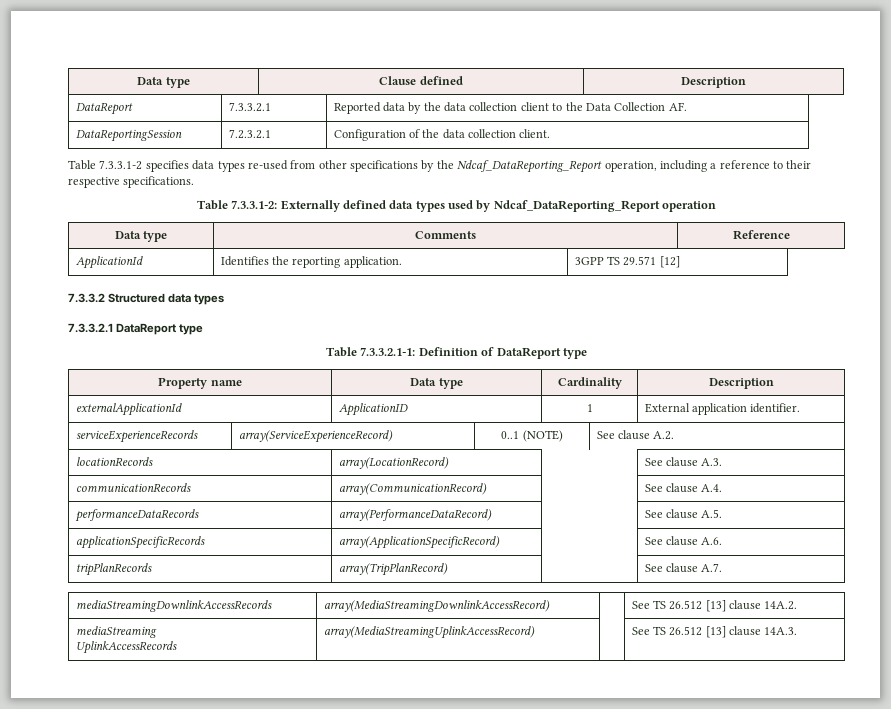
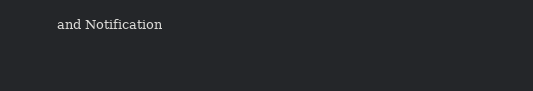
[137,77,190,88] [379,76,463,85] [681,77,746,88] [75,102,133,115] [228,102,271,112] [333,102,687,114] [75,129,182,142] [228,129,271,139] [333,129,551,141] [68,160,812,173] [68,176,195,188] [196,200,717,212] [114,231,168,242] [415,231,476,239] [732,230,790,240] [75,256,143,269] [220,256,402,268] [574,256,680,268] [68,293,225,305] [68,323,204,335] [326,347,587,359] [158,377,242,389] [410,378,463,389] [557,377,622,389] [708,378,774,389] [75,403,182,416] [338,403,408,416] [586,404,593,412] [644,403,801,415] [75,430,198,443] [238,430,393,443] [501,430,563,442] [596,430,675,440] [75,457,153,466] [338,457,449,469] [644,457,723,467] [75,483,191,492] [338,483,487,495] [644,483,723,493] [74,509,199,522] [338,509,492,521] [644,509,723,519] [75,536,205,549] [338,536,500,549] [644,536,723,546] [75,563,152,576] [338,563,448,576] [644,563,723,573] [75,600,272,612] [323,600,550,612] [631,600,798,612] [75,626,157,638] [75,641,177,654] [323,626,535,639] [631,626,798,638] Data type | Clause defined | Description // DataReport | 7.3.3.2.1 | Reported data by the data collection client to the Data Collection AF. // DataReportingSession | 7.2.3.2.1 | Configuration of the data collection client. // Table 7.3.3.1-2 specifies data types re-used from other specifications by the Ndcaf_DataReporting_Report operation, including a reference to their respective specifications. // Table 7.3.3.1-2: Externally defined data types used by Ndcaf_DataReporting_Report operation // Data type | Comments | Reference // ApplicationId | Identifies the reporting application. | 3GPP TS 29.571 [12] // 7.3.3.2 Structured data types // 7.3.3.2.1 DataReport type // Table 7.3.3.2.1-1: Definition of DataReport type // Property name | Data type | Cardinality | Description // externalApplicationId | ApplicationID | 1 | External application identifier. // serviceExperienceRecords | array(ServiceExperienceRecord) | 0..1 (NOTE) | See clause A.2. // locationRecords | array(LocationRecord) | | See clause A.3. // communicationRecords | array(CommunicationRecord) | | See clause A.4. // performanceDataRecords | array(PerformanceDataRecord) | | See clause A.5. // applicationSpecificRecords | array(ApplicationSpecificRecord) | | See clause A.6. // tripPlanRecords | array(TripPlanRecord) | | See clause A.7. // mediaStreamingDownlinkAccessRecords | array(MediaStreamingDownlinkAccessRecord) | | See TS 26.512 [13] clause 14A.2. // mediaStreaming // UplinkAccessRecords | array(MediaStreamingUplinkAccessRecord) | | See TS 26.512 [13] clause 14A.3. -> [57,19,163,29] and Notification

